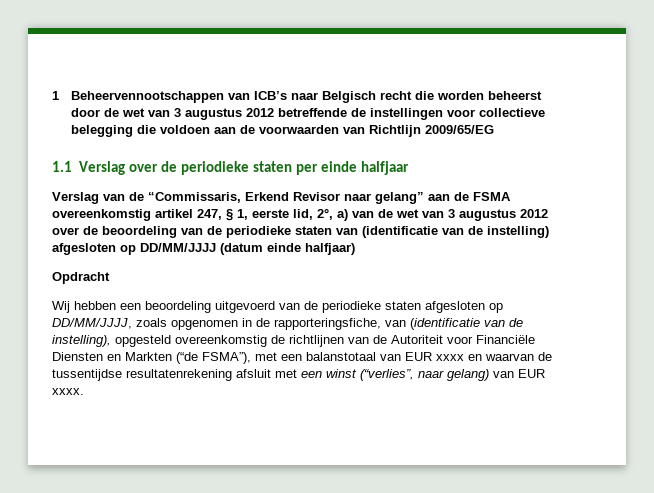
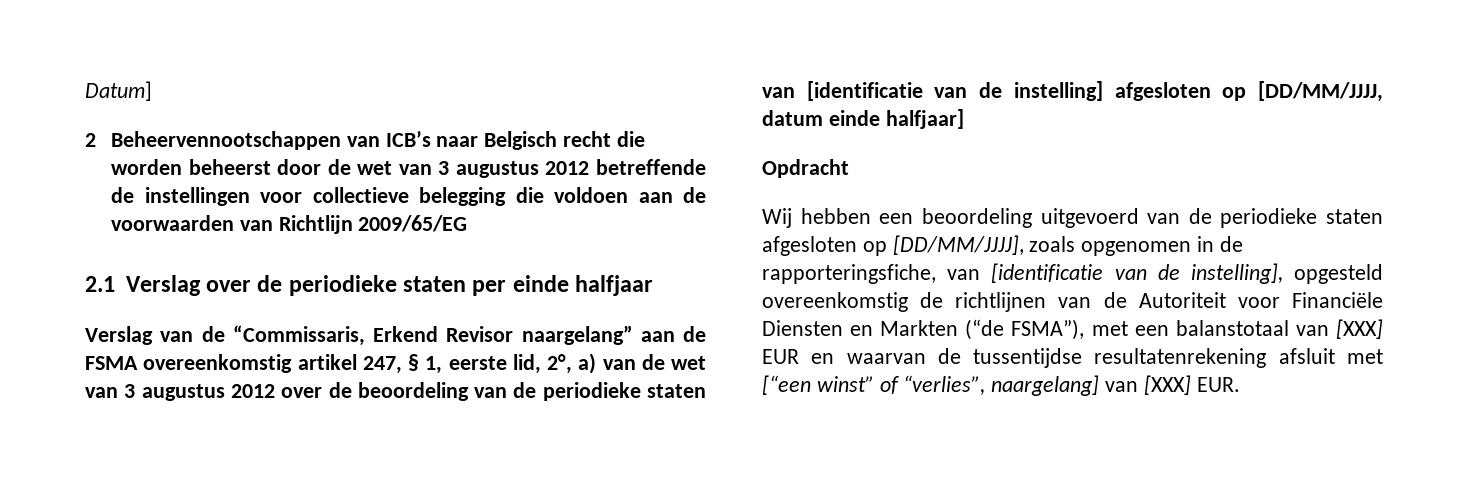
[52,91,59,100] 1 -> [85,81,152,101] [85,133,96,147] Datum] // 2
[52,161,72,172] 1.1 -> [85,276,115,292] 2.1
[344,192,424,204] naar gelang” -> [521,325,633,345] naargelang”
[362,226,549,238] [52,243,355,255] (identificatie van de instelling) afgesloten op DD/MM/JJJJ (datum einde halfjaar) -> [806,81,1383,102] [762,109,964,129] [identificatie van de instelling] afgesloten op [DD/MM/JJJJ, datum einde halfjaar]
[52,318,132,329] DD/MM/JJJJ, -> [892,235,1024,255] [DD/MM/JJJJ],
[410,318,523,330] [52,335,111,347] (identificatie van de instelling), -> [991,263,1283,284] [identificatie van de instelling],
[405,352,464,361] EUR xxxx -> [1336,319,1383,339] [762,349,799,364] [XXX] EUR
[301,369,545,381] [52,388,84,395] een winst (“verlies”, naar gelang) van EUR xxxx. -> [762,375,1240,396] [“een winst” of “verlies”, naargelang] van [XXX] EUR.

